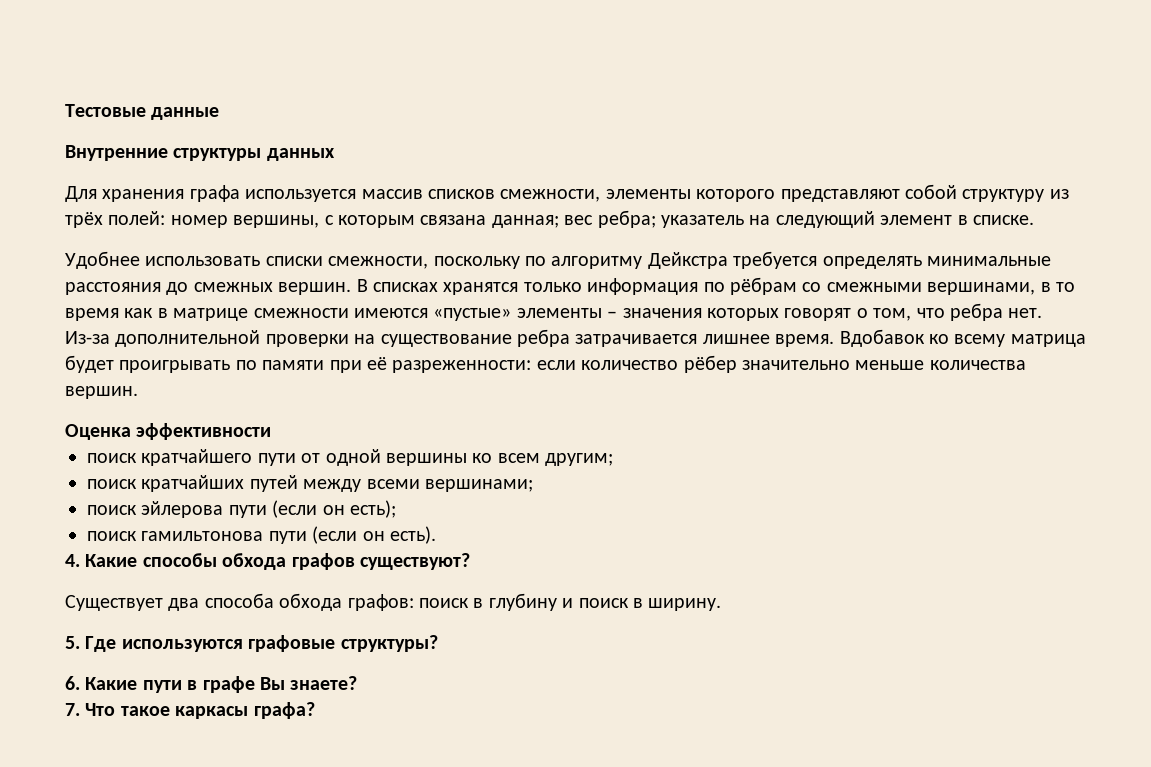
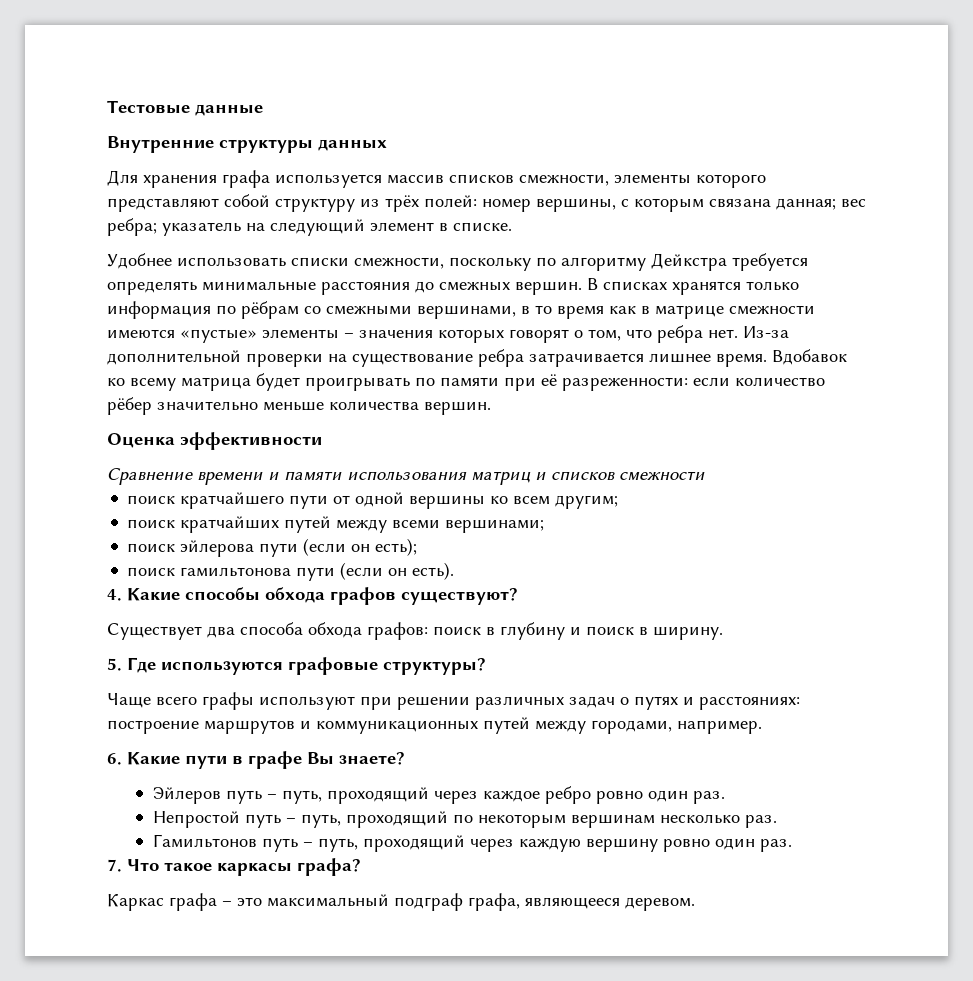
(272, 431) none -> [107,468,705,485] // Сравнение времени и памяти использования матриц и списков смежности
(438, 643) none -> [107,692,800,710] [107,717,762,734] // Чаще всего графы используют при решении различных задач о путях и расстояниях: построение маршрутов и коммуникационных путей между городами, например.
(358, 683) none -> [152,786,725,804] [152,811,777,828] [152,834,792,852] // Эйлеров путь – путь, проходящий через каждое ребро ровно один раз. // Непростой путь – путь, проходящий по некоторым вершинам несколько раз. // Гамильтонов путь – путь, проходящий через каждую вершину ровно один раз.
(315, 710) none -> [107,893,695,911] // Каркас графа – это максимальный подграф графа, являющееся деревом.

